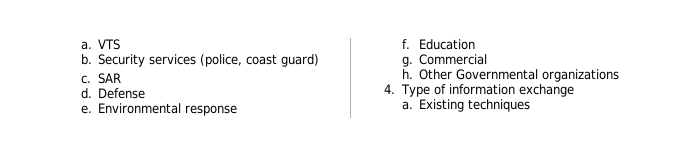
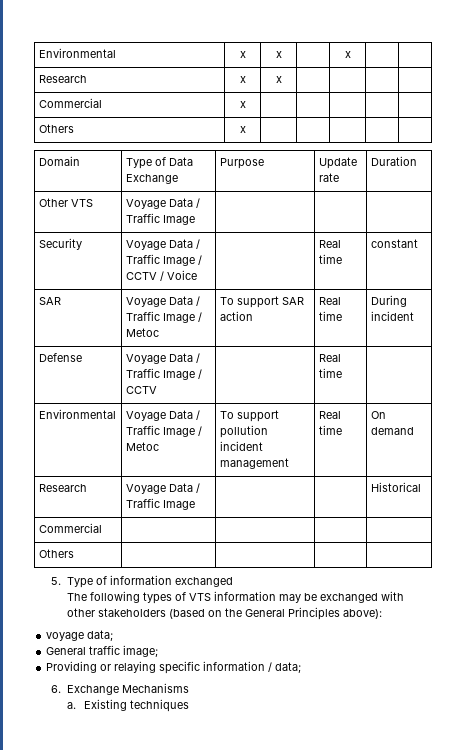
[80,39,121,50] [80,54,320,67] [80,73,122,84] [80,88,146,99] [80,103,238,116] [401,39,476,50] [401,54,488,67] [401,69,620,82] [384,84,574,97] a. VTS // b. Security services (police, coast guard) // c. SAR // d. Defense // e. Environmental response // f. Education // g. Commercial // h. Other Governmental organizations // 4. Type of information exchange -> [38,48,116,58] [239,51,246,58] [275,51,282,58] [344,51,351,58] [38,75,87,83] [239,76,246,83] [275,76,282,83] [38,98,102,108] [239,101,246,108] [38,124,74,133] [239,126,246,133] [38,156,80,166] [125,157,193,169] [125,174,178,184] [219,158,264,169] [318,157,357,169] [318,173,339,182] [370,156,417,166] [38,198,93,207] [125,198,200,209] [125,213,195,225] [38,238,82,250] [125,239,200,250] [125,254,202,266] [125,270,197,281] [318,240,341,248] [318,254,342,264] [370,239,418,248] [38,297,61,305] [125,296,200,307] [125,311,202,323] [125,328,159,337] [219,296,304,308] [219,311,253,321] [318,297,341,305] [318,311,342,321] [370,295,407,307] [370,311,414,321] [38,353,82,362] [125,353,200,364] [125,368,202,380] [125,386,157,394] [318,354,341,362] [318,368,342,378] [38,409,116,419] [125,410,200,421] [125,425,202,437] [125,442,159,451] [219,410,279,422] [219,425,268,438] [219,441,263,451] [219,458,289,469] [318,411,341,419] [318,425,342,435] [370,411,386,419] [370,427,414,435] [38,484,87,492] [125,483,200,494] [125,498,195,510] [370,482,421,492] [38,523,102,533] [38,549,74,558] [50,575,234,588] [67,591,405,604] [67,607,383,620] [46,630,114,641] [46,645,159,657] [46,661,302,674] [50,683,190,695] Environmental | x | x | | x | | // Research | x | x | | | | // Commercial | x | | | | | // Others | x | | | | | // Domain | Type of Data Exchange | Purpose | Update rate | Duration // Other VTS | Voyage Data / Traffic Image | | | // Security | Voyage Data / Traffic Image / CCTV / Voice | | Real time | constant // SAR | Voyage Data / Traffic Image / Metoc | To support SAR action | Real time | During incident // Defense | Voyage Data / Traffic Image / CCTV | | Real time | // Environmental | Voyage Data / Traffic Image / Metoc | To support pollution incident management | Real time | On demand // Research | Voyage Data / Traffic Image | | | Historical // Commercial | | | | // Others | | | | // 5. Type of information exchanged // The following types of VTS information may be exchanged with other stakeholders (based on the General Principles above): // voyage data; // General traffic image; // Providing or relaying specific information / data; // 6. Exchange Mechanisms

